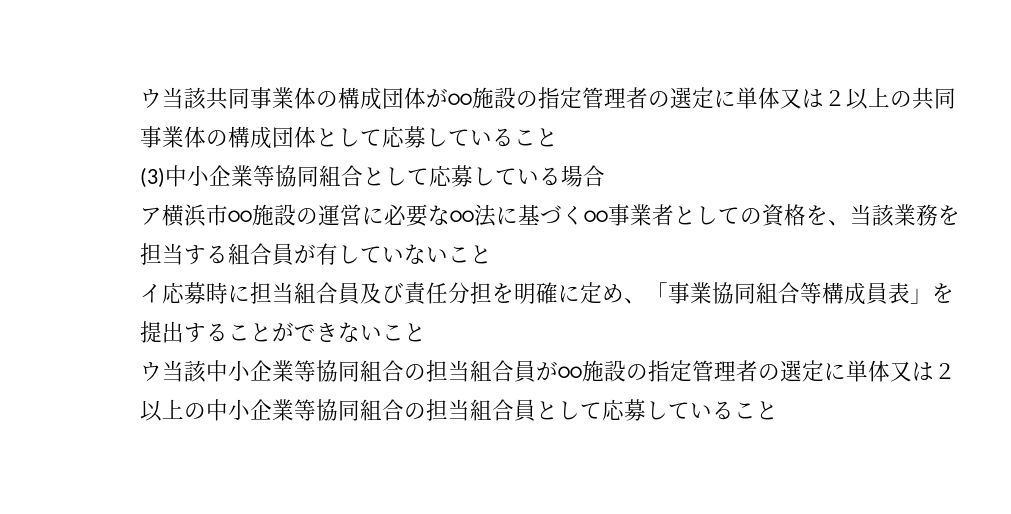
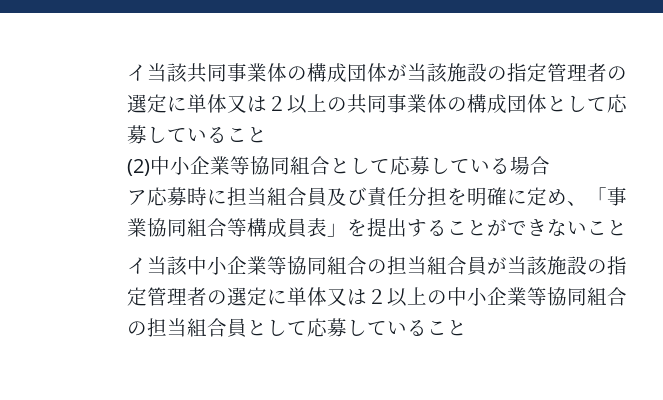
[139,89,162,108] ウ -> [126,64,147,81] イ
[447,93,472,106] ○○ -> [406,63,447,83] 当該
[139,167,165,188] (3) -> [126,159,150,176] (2)
[161,204,960,227] [139,243,492,265] [139,284,162,303] 横浜市○○施設の運営に必要な○○法に基づく○○事業者としての資格を、当該業務を担当する組合員が有していないこと // イ -> (147, 197) none
[139,362,162,381] ウ -> [126,257,147,274] イ
[557,366,582,379] ○○ -> [506,256,547,276] 当該

